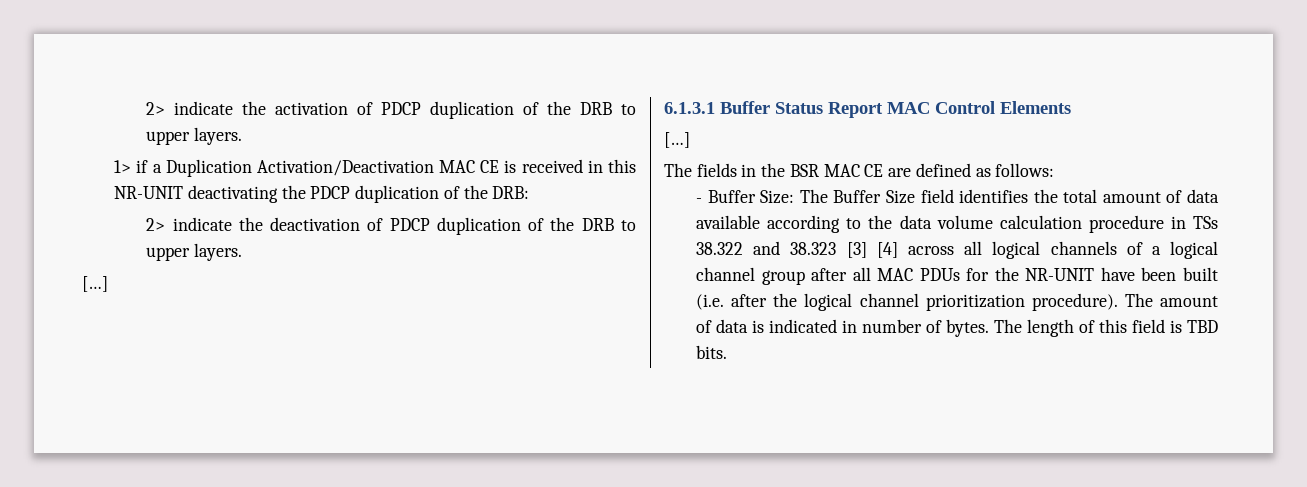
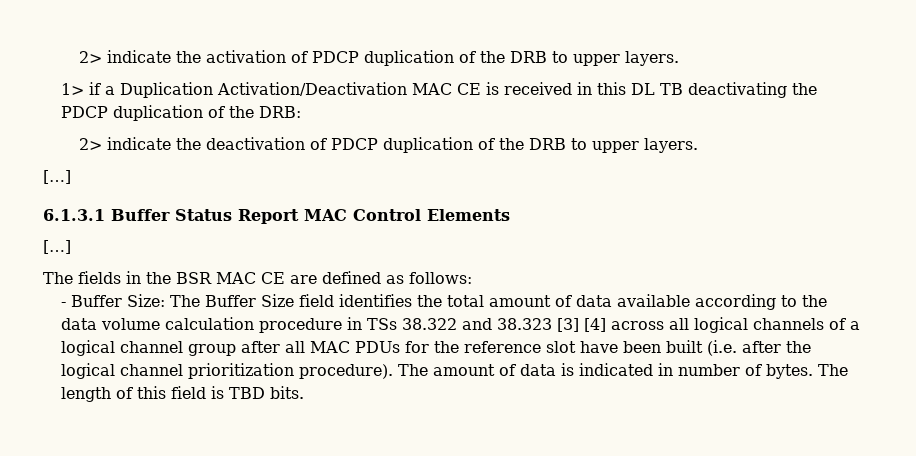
[114,186,184,199] NR-UNIT -> [630,83,683,95] DL TB
[1025,268,1095,281] NR-UNIT -> [463,341,576,353] reference slot

